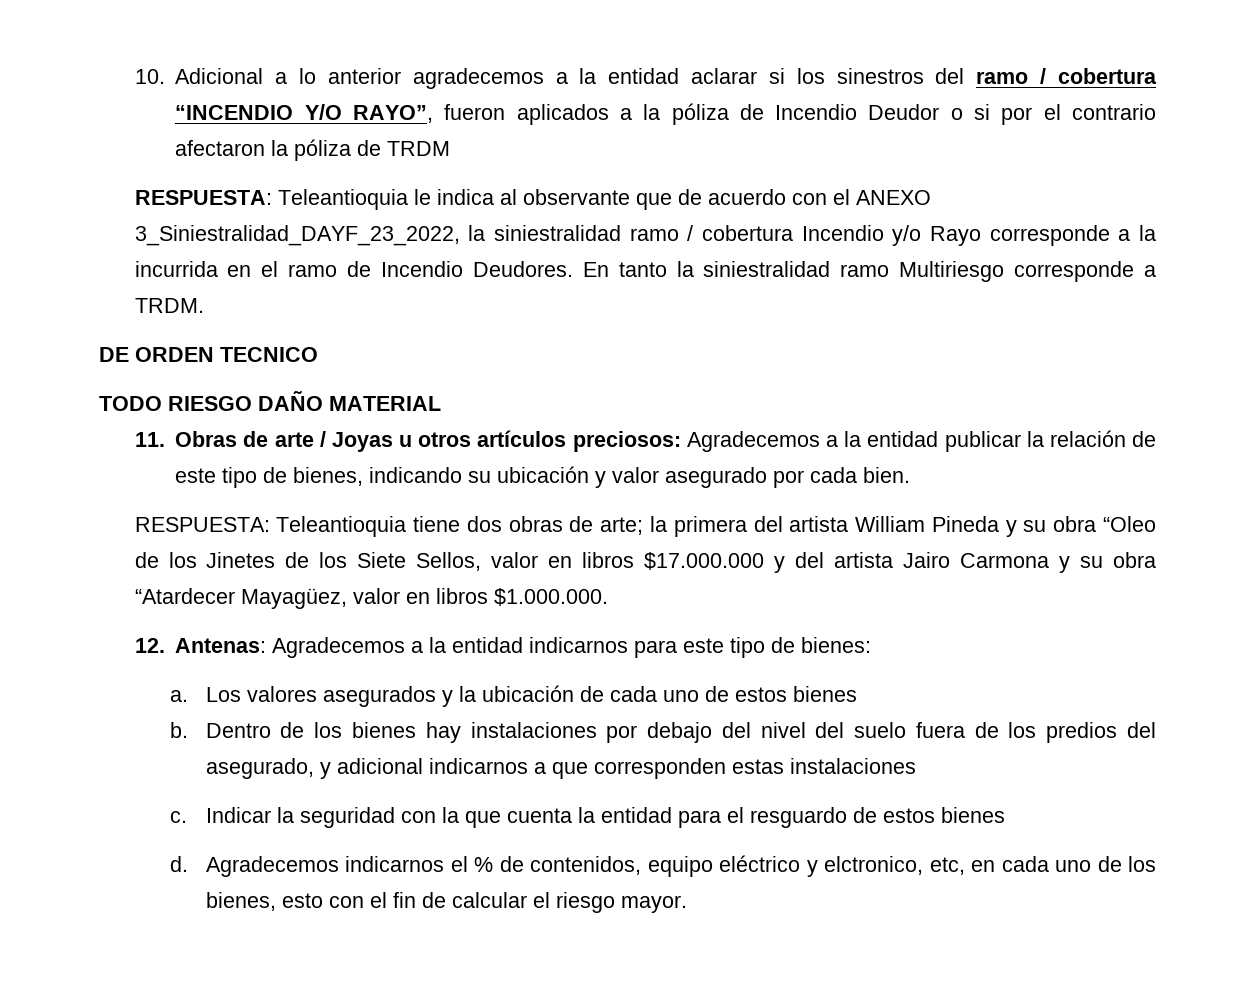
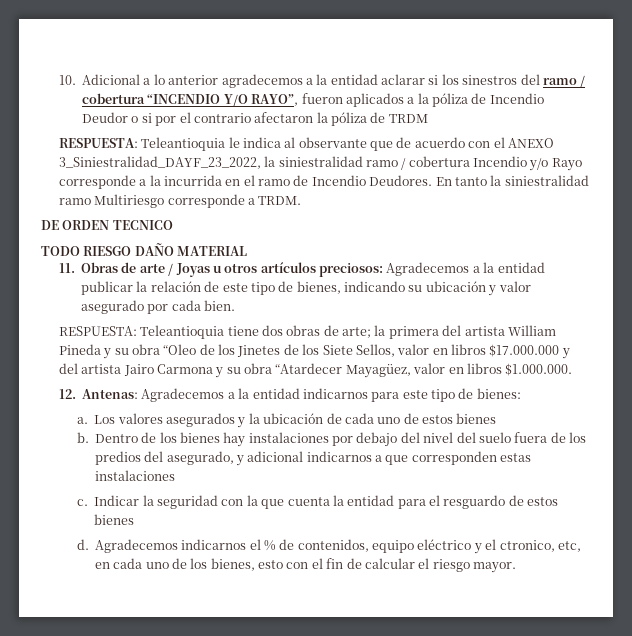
[824,856,924,875] elctronico, -> [485,539,555,552] el ctronico,

